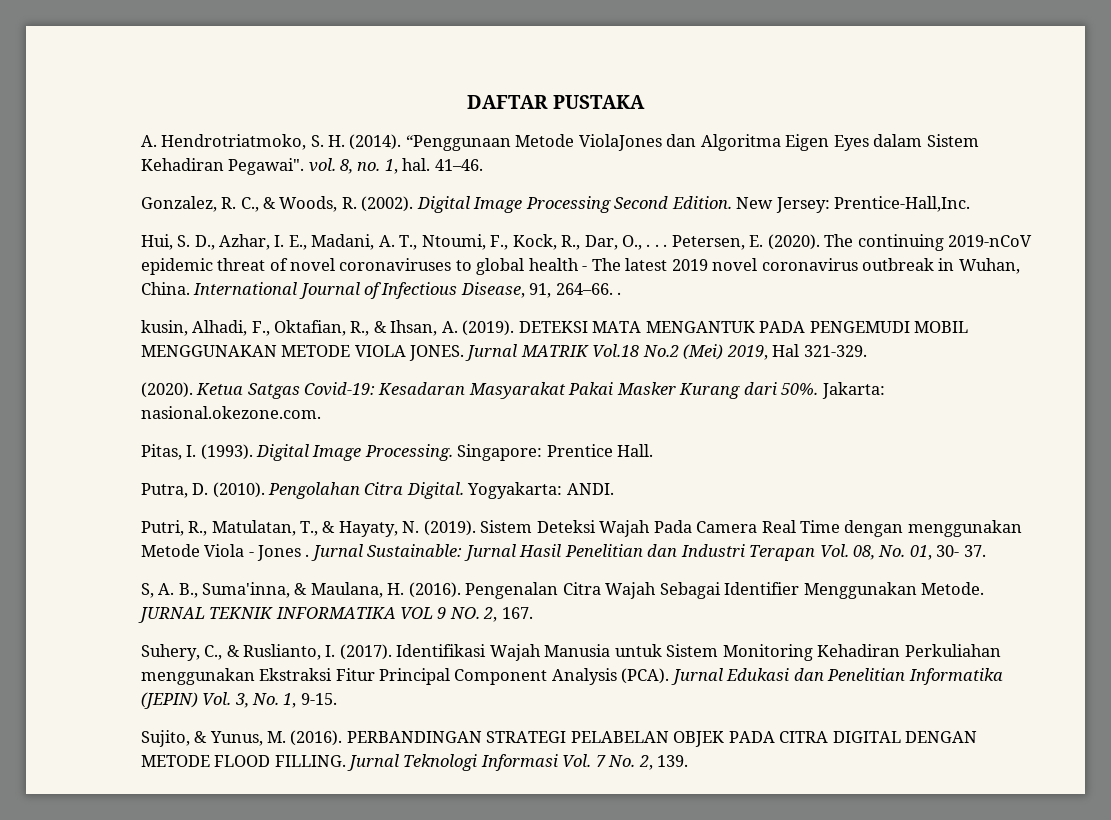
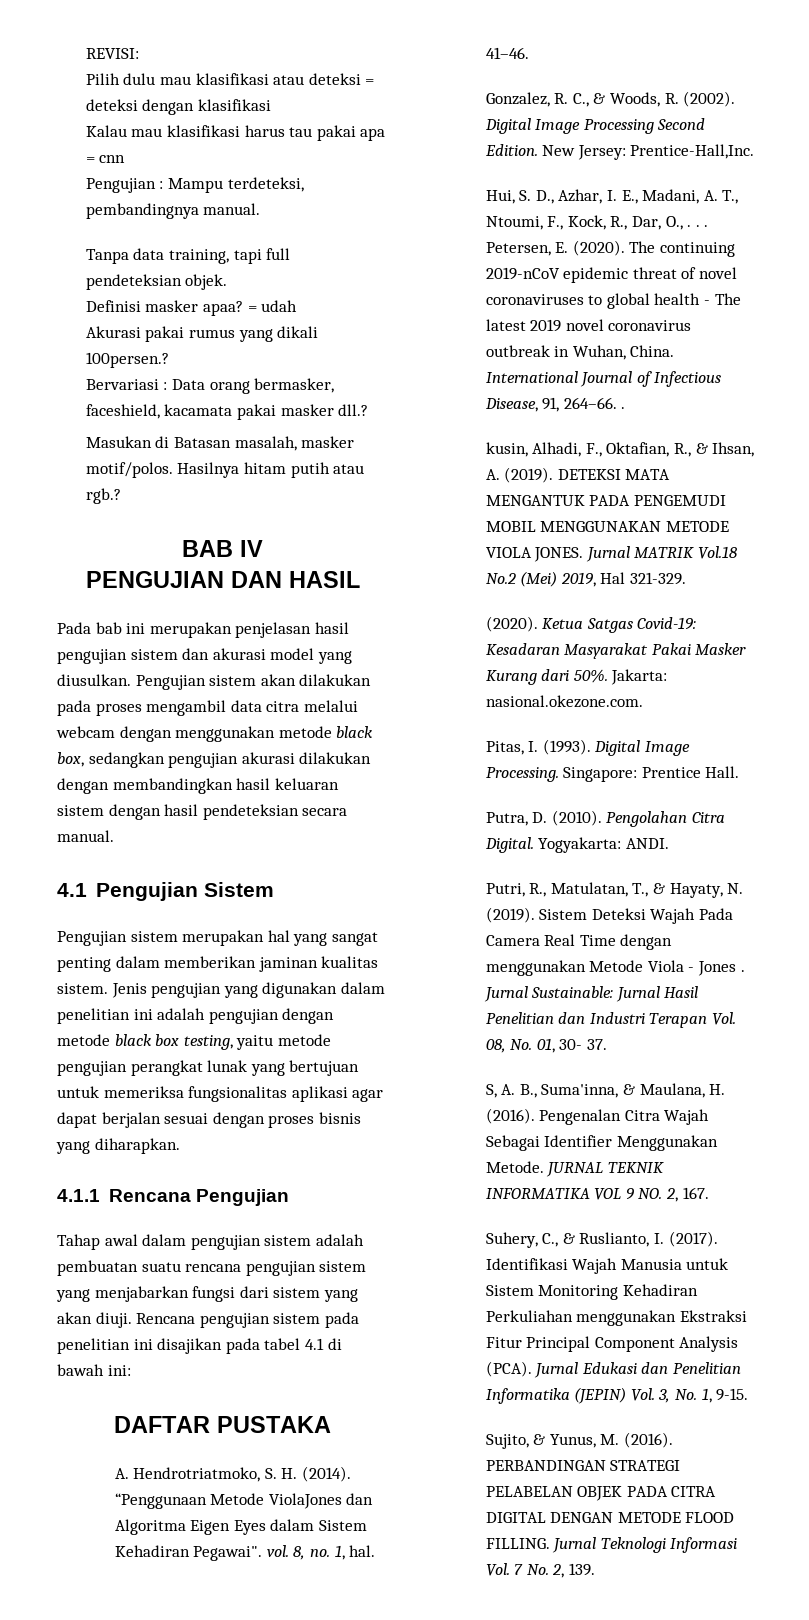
(467, 102) none -> [85,48,139,59] [85,73,375,85] [85,99,271,115] [85,125,386,141] [85,155,126,163] [85,177,304,193] [85,203,261,219] [85,248,291,264] [85,274,228,290] [85,300,298,316] [85,326,319,342] [85,352,169,368] [85,378,335,394] [85,404,369,420] [85,436,355,451] [85,462,365,478] [85,488,121,504] [182,540,263,557] [85,571,360,588] [57,622,349,638] [57,648,352,664] [57,674,372,690] [57,700,358,716] [56,726,374,742] [57,752,372,768] [57,778,339,794] [57,804,348,820] [57,830,114,842] [57,882,274,901] [57,930,378,946] [57,956,379,972] [57,982,385,998] [57,1008,335,1024] [57,1034,331,1050] [57,1060,360,1076] [57,1086,384,1102] [57,1112,361,1128] [56,1138,180,1154] [57,1189,289,1206] [57,1234,364,1250] [57,1260,367,1276] [56,1286,358,1302] [57,1312,359,1328] [57,1338,342,1354] [57,1364,131,1376] REVISI: // Pilih dulu mau klasifikasi atau deteksi = deteksi dengan klasifikasi // Kalau mau klasifikasi harus tau pakai apa = cnn // Pengujian : Mampu terdeteksi, pembandingnya manual. // Tanpa data training, tapi full pendeteksian objek. // Definisi masker apaa? = udah // Akurasi pakai rumus yang dikali 100persen.? // Bervariasi : Data orang bermasker, faceshield, kacamata pakai masker dll.? // Masukan di Batasan masalah, masker motif/polos. Hasilnya hitam putih atau rgb.? // BAB IV // PENGUJIAN DAN HASIL // Pada bab ini merupakan penjelasan hasil pengujian sistem dan akurasi model yang diusulkan. Pengujian sistem akan dilakukan pada proses mengambil data citra melalui webcam dengan menggunakan metode black box, sedangkan pengujian akurasi dilakukan dengan membandingkan hasil keluaran sistem dengan hasil pendeteksian secara manual. // 4.1 Pengujian Sistem // Pengujian sistem merupakan hal yang sangat penting dalam memberikan jaminan kualitas sistem. Jenis pengujian yang digunakan dalam penelitian ini adalah pengujian dengan metode black box testing, yaitu metode pengujian perangkat lunak yang bertujuan untuk memeriksa fungsionalitas aplikasi agar dapat berjalan sesuai dengan proses bisnis yang diharapkan. // 4.1.1 Rencana Pengujian // Tahap awal dalam pengujian sistem adalah pembuatan suatu rencana pengujian sistem yang menjabarkan fungsi dari sistem yang akan diuji. Rencana pengujian sistem pada penelitian ini disajikan pada tabel 4.1 di bawah ini: //

